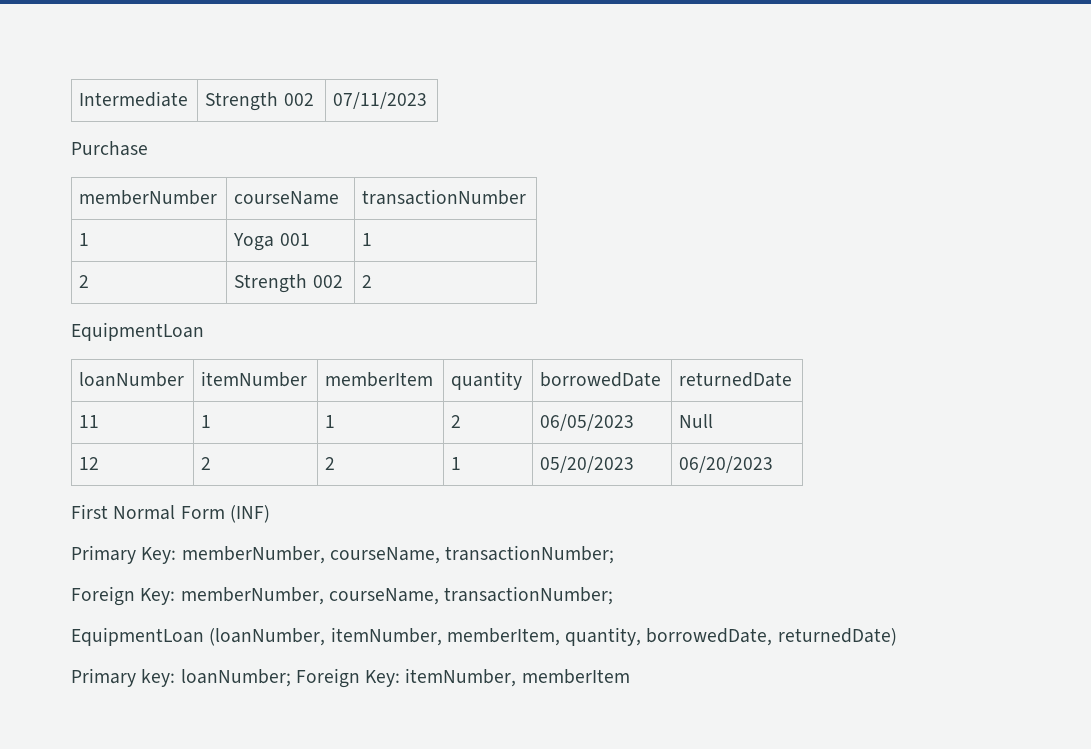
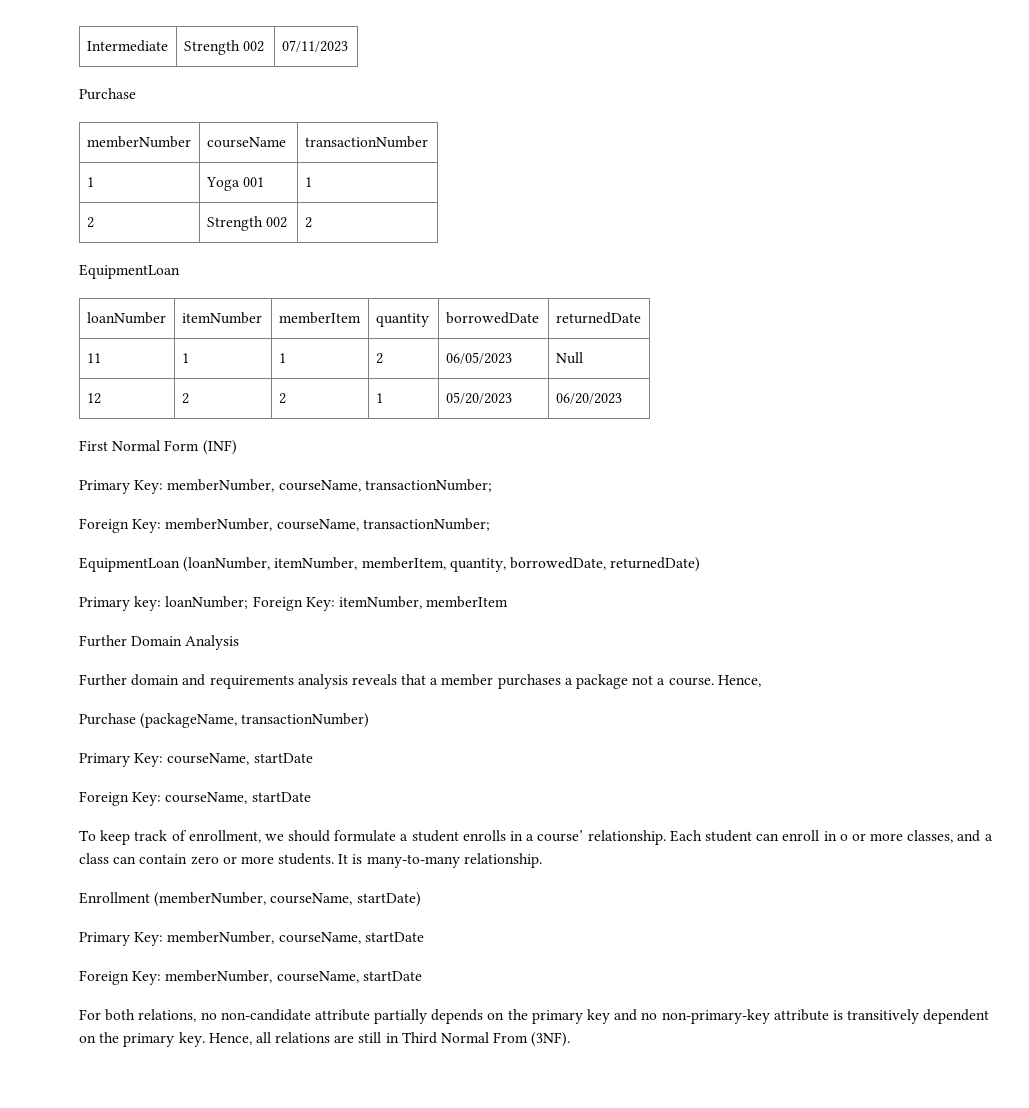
(630, 676) none -> [79,635,240,650] [79,674,761,689] [79,713,370,728] [79,753,313,767] [79,791,311,806] [79,830,993,845] [79,853,542,868] [79,892,421,907] [79,931,424,946] [79,970,422,985] [79,1009,990,1024] [79,1032,571,1047] // Further Domain Analysis // Further domain and requirements analysis reveals that a member purchases a package not a course. Hence, // Purchase (packageName, transactionNumber) // Primary Key: courseName, startDate // Foreign Key: courseName, startDate // To keep track of enrollment, we should formulate a student enrolls in a course’ relationship. Each student can enroll in o or more classes, and a class can contain zero or more students. It is many-to-many relationship. // Enrollment (memberNumber, courseName, startDate) // Primary Key: memberNumber, courseName, startDate // Foreign Key: memberNumber, courseName, startDate // For both relations, no non-candidate attribute partially depends on the primary key and no non-primary-key attribute is transitively dependent on the primary key. Hence, all relations are still in Third Normal From (3NF).

